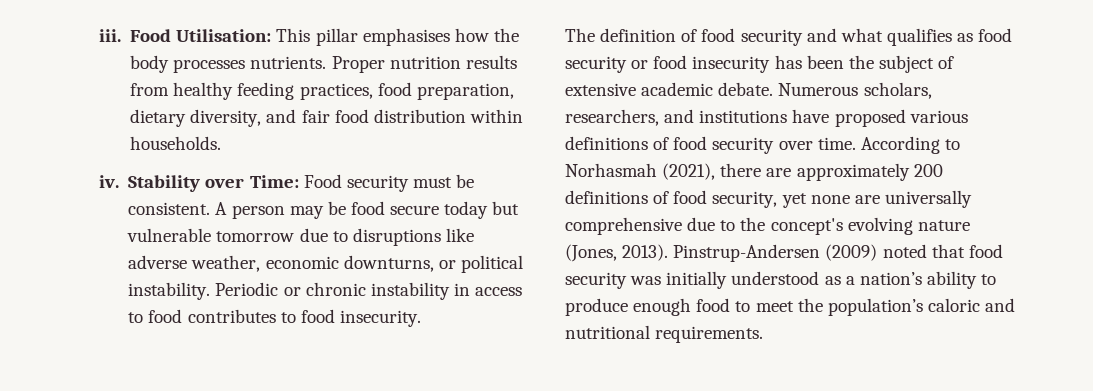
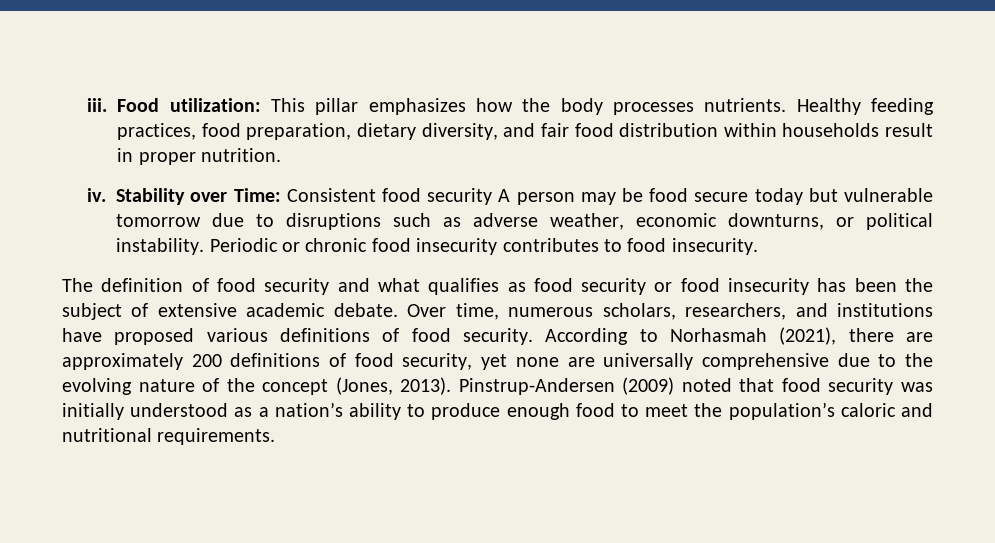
[176,29,272,42] Utilisation: -> [169,98,261,112] utilization:
[362,28,450,46] emphasises -> [368,98,466,115] emphasizes
[331,55,517,73] [130,82,234,100] Proper nutrition results from healthy -> [796,98,861,115] Healthy
[130,136,222,150] households. -> [782,123,934,137] [117,148,282,165] households result in proper nutrition.
[303,174,475,192] [128,202,211,215] Food security must be consistent. -> [286,188,493,205] Consistent food security
[445,228,474,242] like -> [393,213,462,227] such as
[370,282,523,300] [128,309,183,323] instability in access to food -> [371,238,498,255] food insecurity
[778,83,859,96] Numerous -> [407,303,594,320] Over time, numerous
[712,137,856,154] security over time. -> [462,328,533,345] security.
[770,218,843,235] concept's -> (934, 360) none
(970, 225) none -> [202,378,329,395] of the concept

